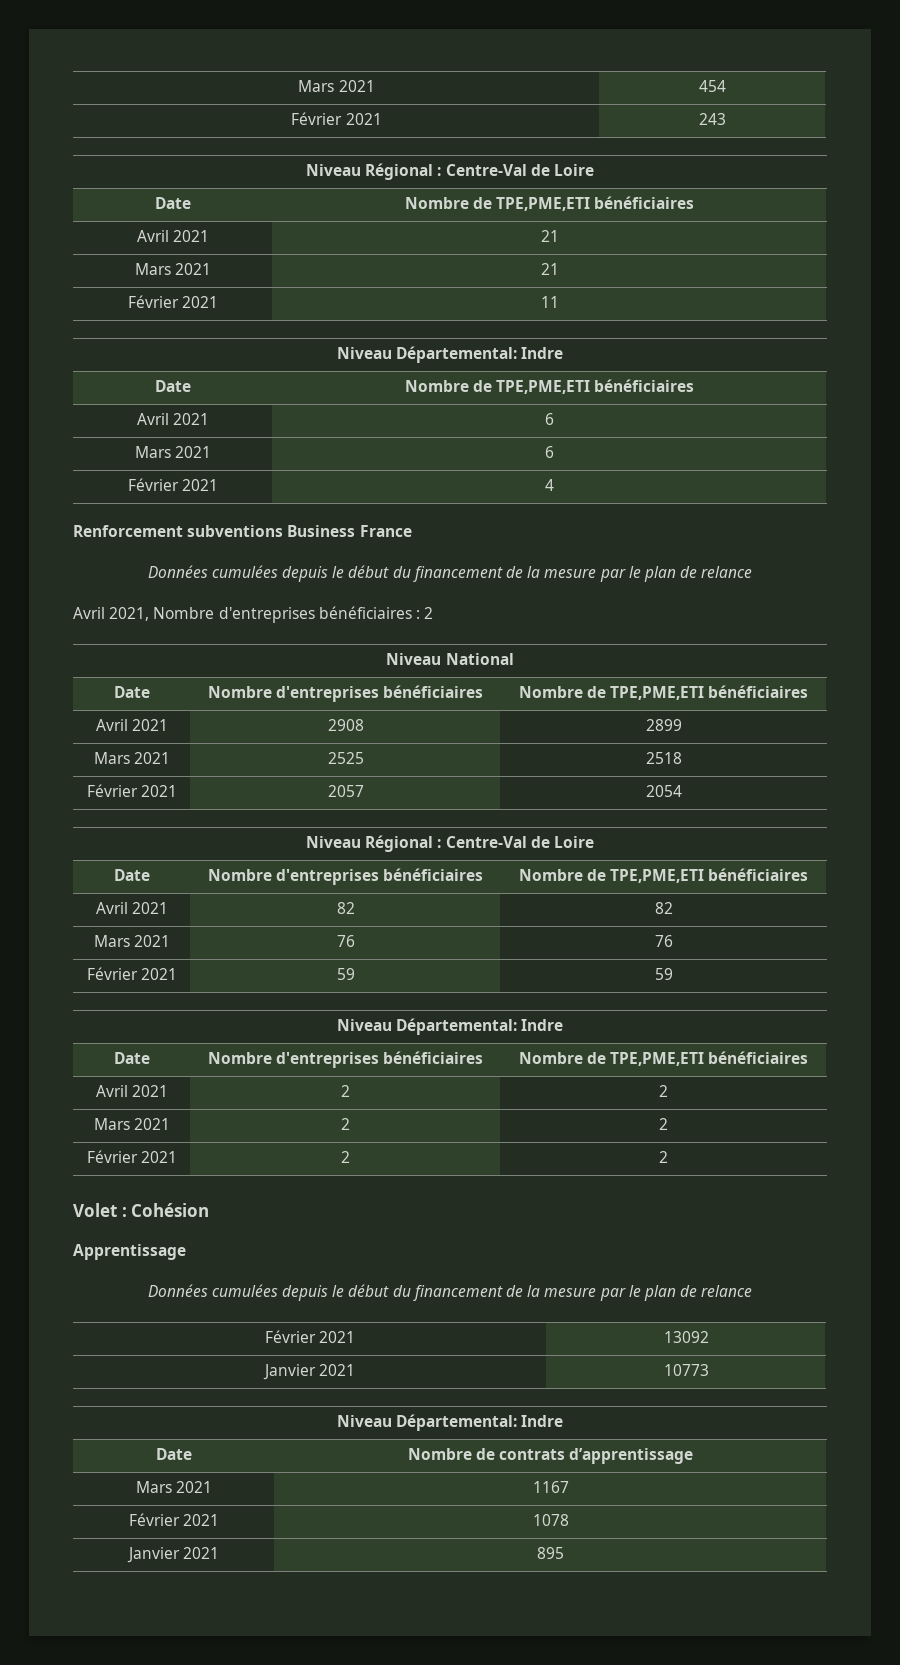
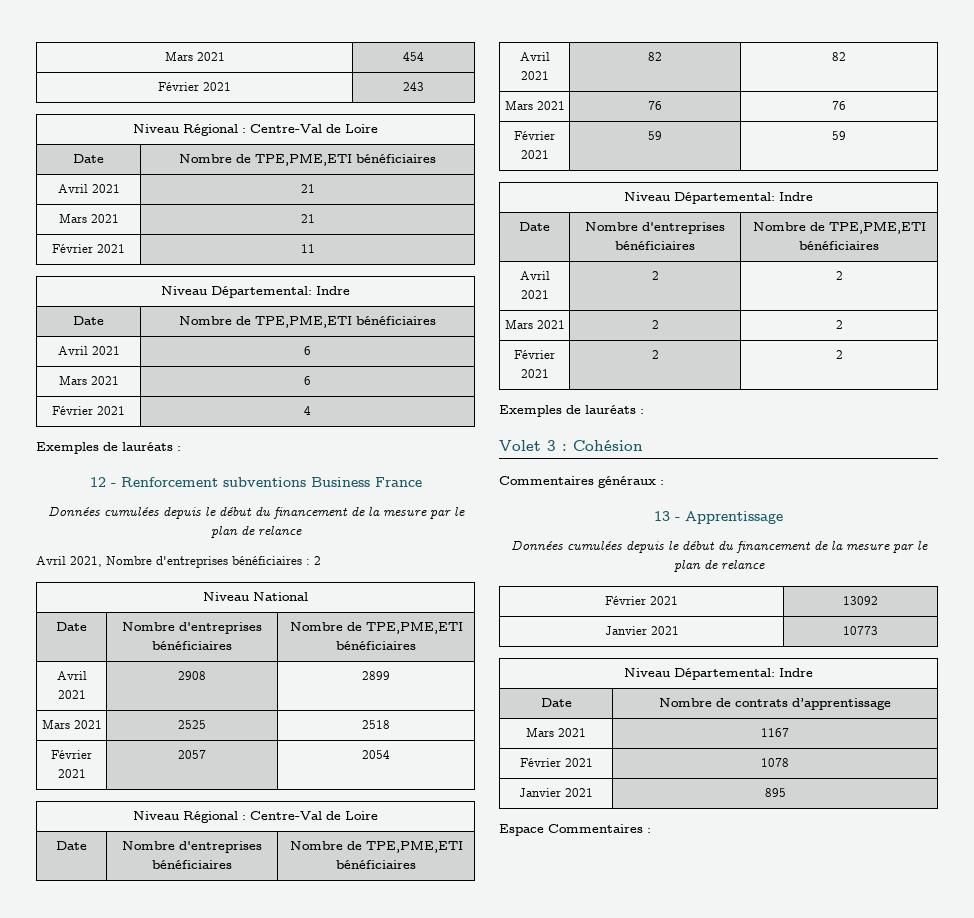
(554, 485) none -> [36,442,181,454] [89,477,116,487] Exemples de lauréats : // 12 -
(668, 1157) none -> [499,405,644,417] // Exemples de lauréats :
(117, 1210) none -> [547,440,556,451] 3
(210, 1210) none -> [499,476,664,488] [654,511,680,521] Commentaires généraux : // 13 -
(564, 1553) none -> [499,824,651,836] // Espace Commentaires :

